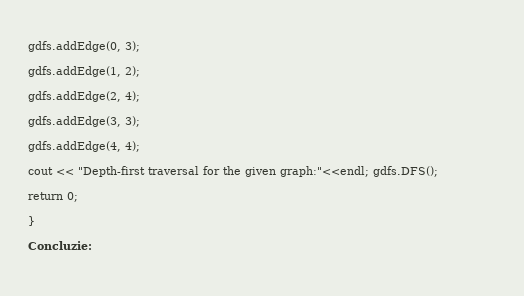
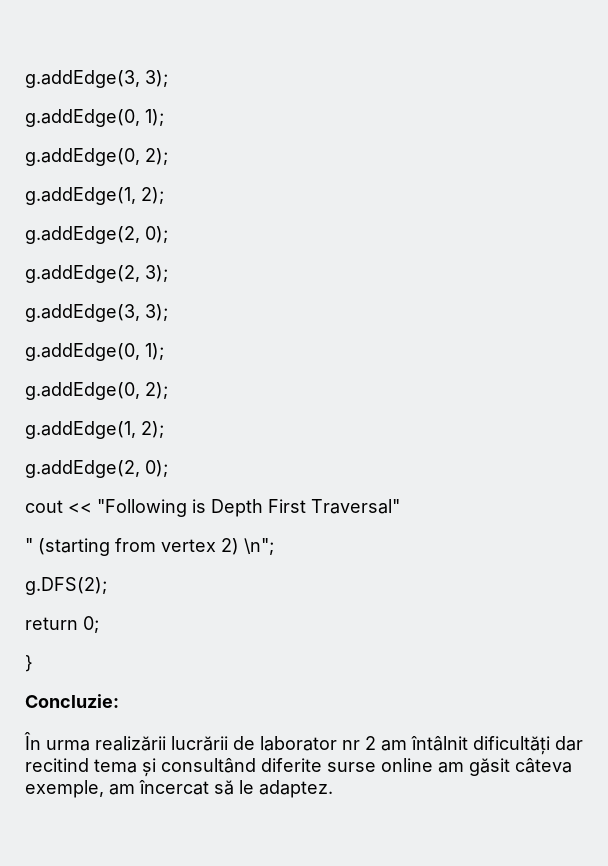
[28,41,140,52] [28,66,140,77] [28,91,140,102] [28,116,140,127] [28,141,140,152] [28,166,438,177] [28,192,78,202] [28,216,35,226] [28,241,92,250] gdfs.addEdge(0, 3); // gdfs.addEdge(1, 2); // gdfs.addEdge(2, 4); // gdfs.addEdge(3, 3); // gdfs.addEdge(4, 4); // cout << "Depth-first traversal for the given graph:"<<endl; gdfs.DFS(); // return 0; // } // Concluzie: -> [25,70,168,88] [25,109,164,127] [25,148,168,166] [25,187,164,205] [25,226,168,244] [25,265,168,283] [25,304,168,322] [25,343,164,361] [25,382,168,400] [25,421,164,439] [25,460,168,478] [25,499,400,517] [25,538,274,556] [25,577,107,595] [25,616,99,633] [25,655,33,672] [25,694,119,708] [24,732,583,755] [25,758,572,777] [25,780,333,798] g.addEdge(3, 3); // g.addEdge(0, 1); // g.addEdge(0, 2); // g.addEdge(1, 2); // g.addEdge(2, 0); // g.addEdge(2, 3); // g.addEdge(3, 3); // g.addEdge(0, 1); // g.addEdge(0, 2); // g.addEdge(1, 2); // g.addEdge(2, 0); // cout << "Following is Depth First Traversal" // " (starting from vertex 2) \n"; // g.DFS(2); // return 0; // } // Concluzie: // În urma realizării lucrării de laborator nr 2 am întâlnit dificultăți dar recitind tema și consultând diferite surse online am găsit câteva exemple, am încercat să le adaptez.

